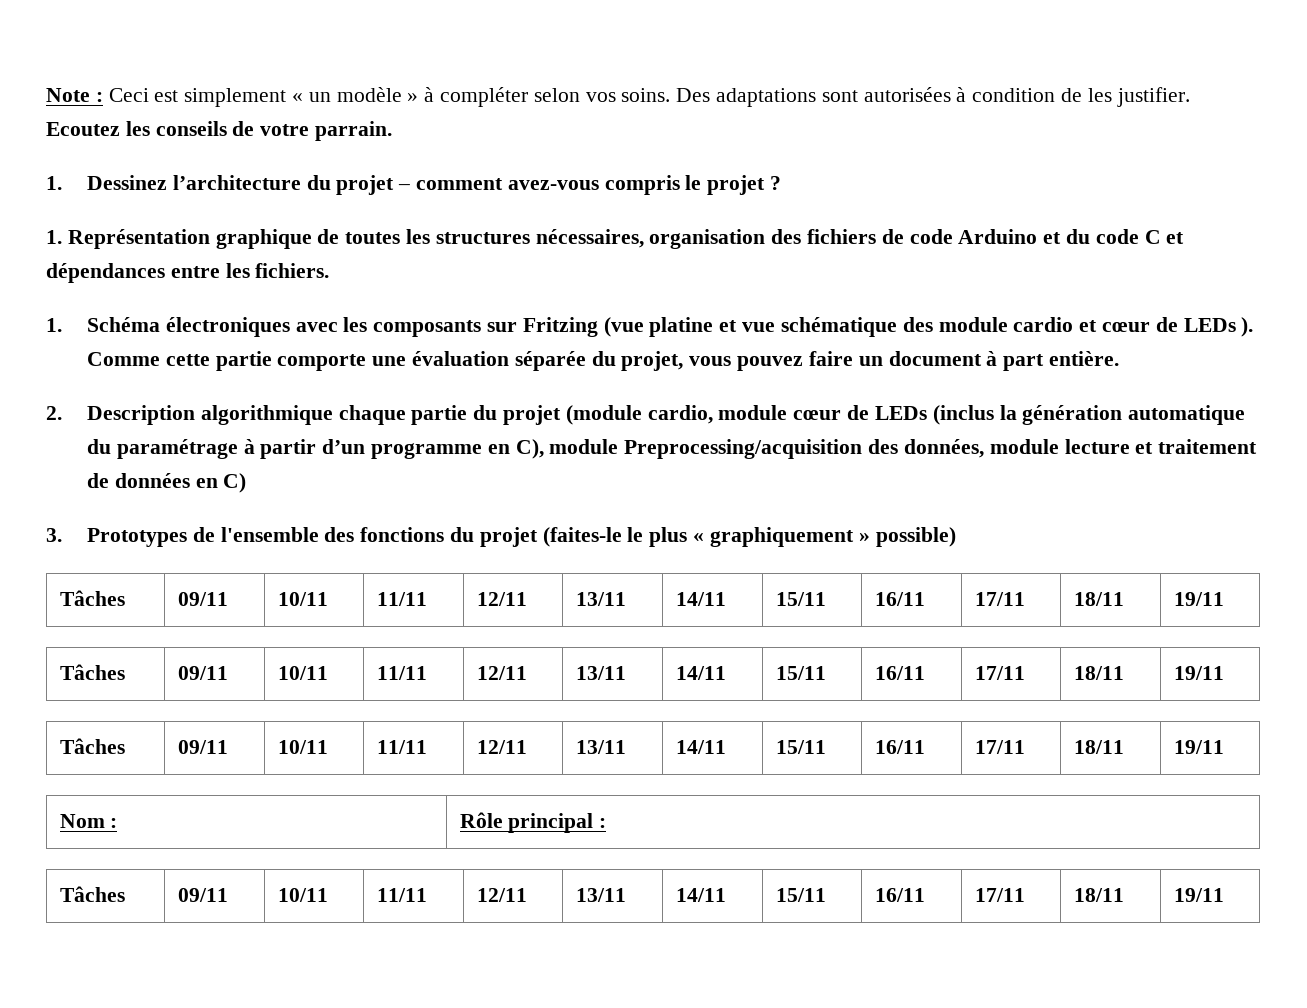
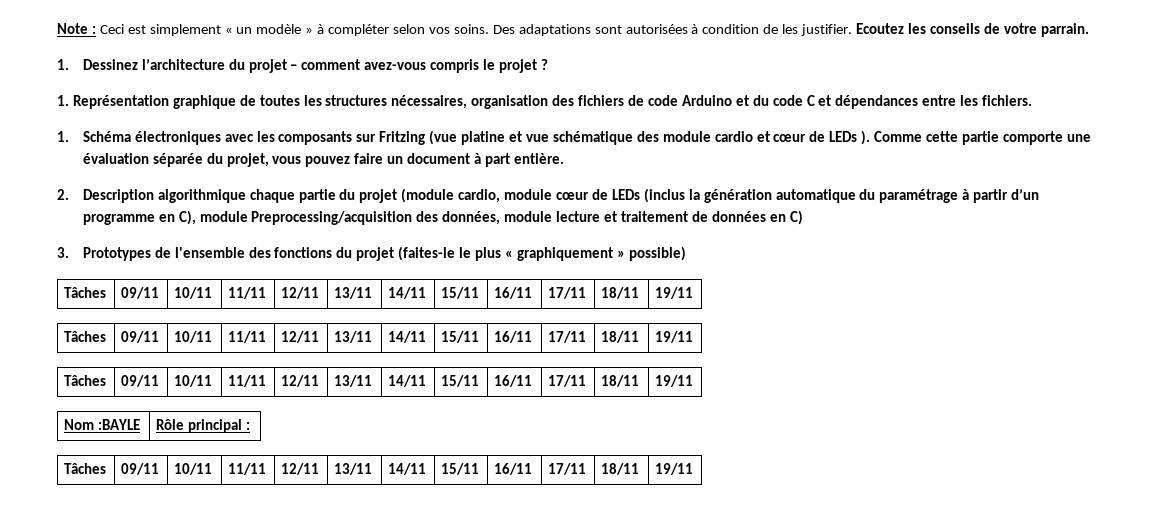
[110,818,118,828] : -> [98,419,141,430] :BAYLE

